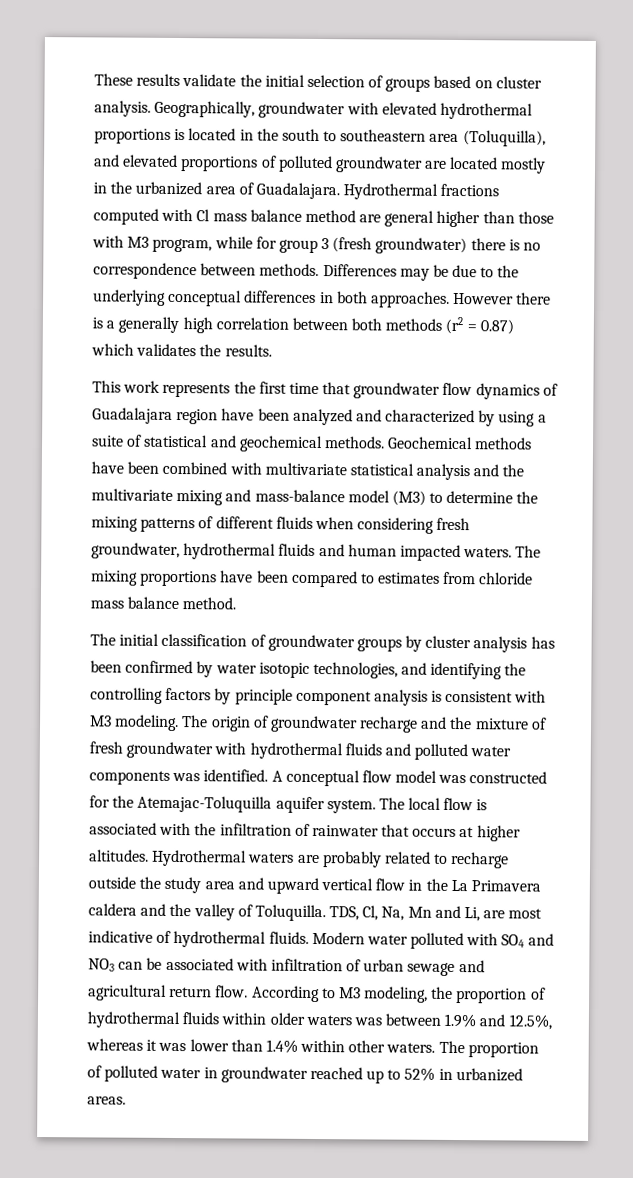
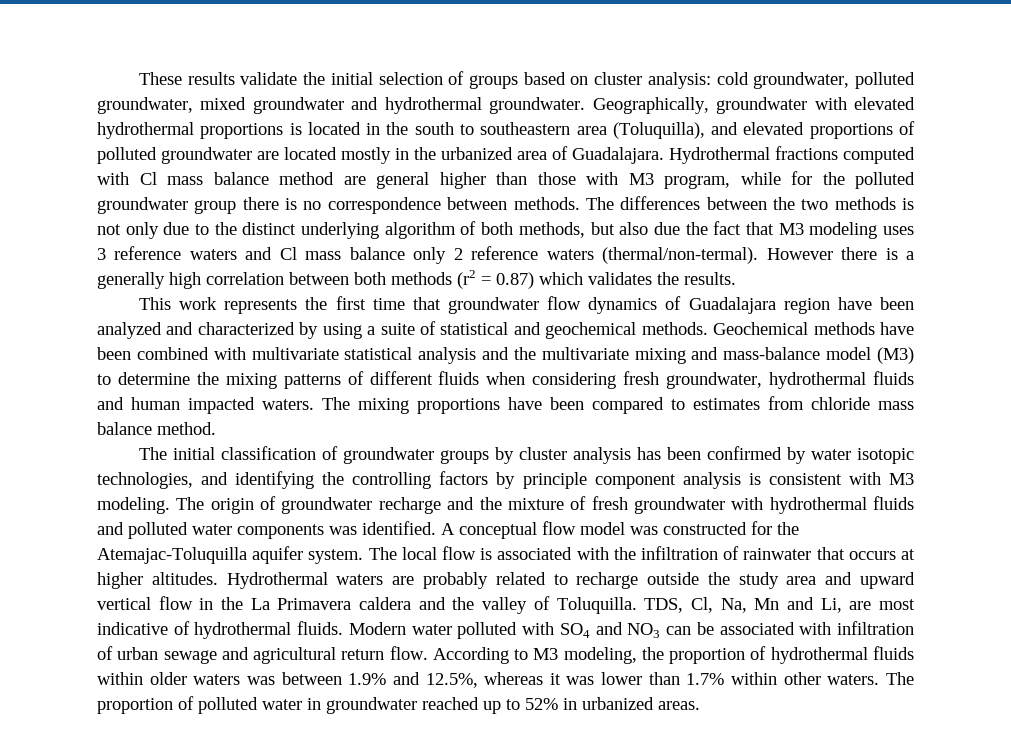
[94,100,151,117] analysis. -> [647,72,915,89] [97,97,586,114] analysis: cold groundwater, polluted groundwater, mixed groundwater and hydrothermal groundwater.
[278,237,468,255] group 3 (fresh groundwater) -> [822,172,915,189] [97,197,237,214] the polluted groundwater group
[322,264,520,281] [93,289,450,308] Differences may be due to the underlying conceptual differences in both approaches. -> [585,196,915,210] [97,221,915,239] [97,246,759,264] The differences between the two methods is not only due to the distinct underlying algorithm of both methods, but also due the fact that M3 modeling uses 3 reference waters and Cl mass balance only 2 reference waters (thermal/non-termal).
[265,1039,298,1053] 1.4% -> [686,673,725,685] 1.7%

